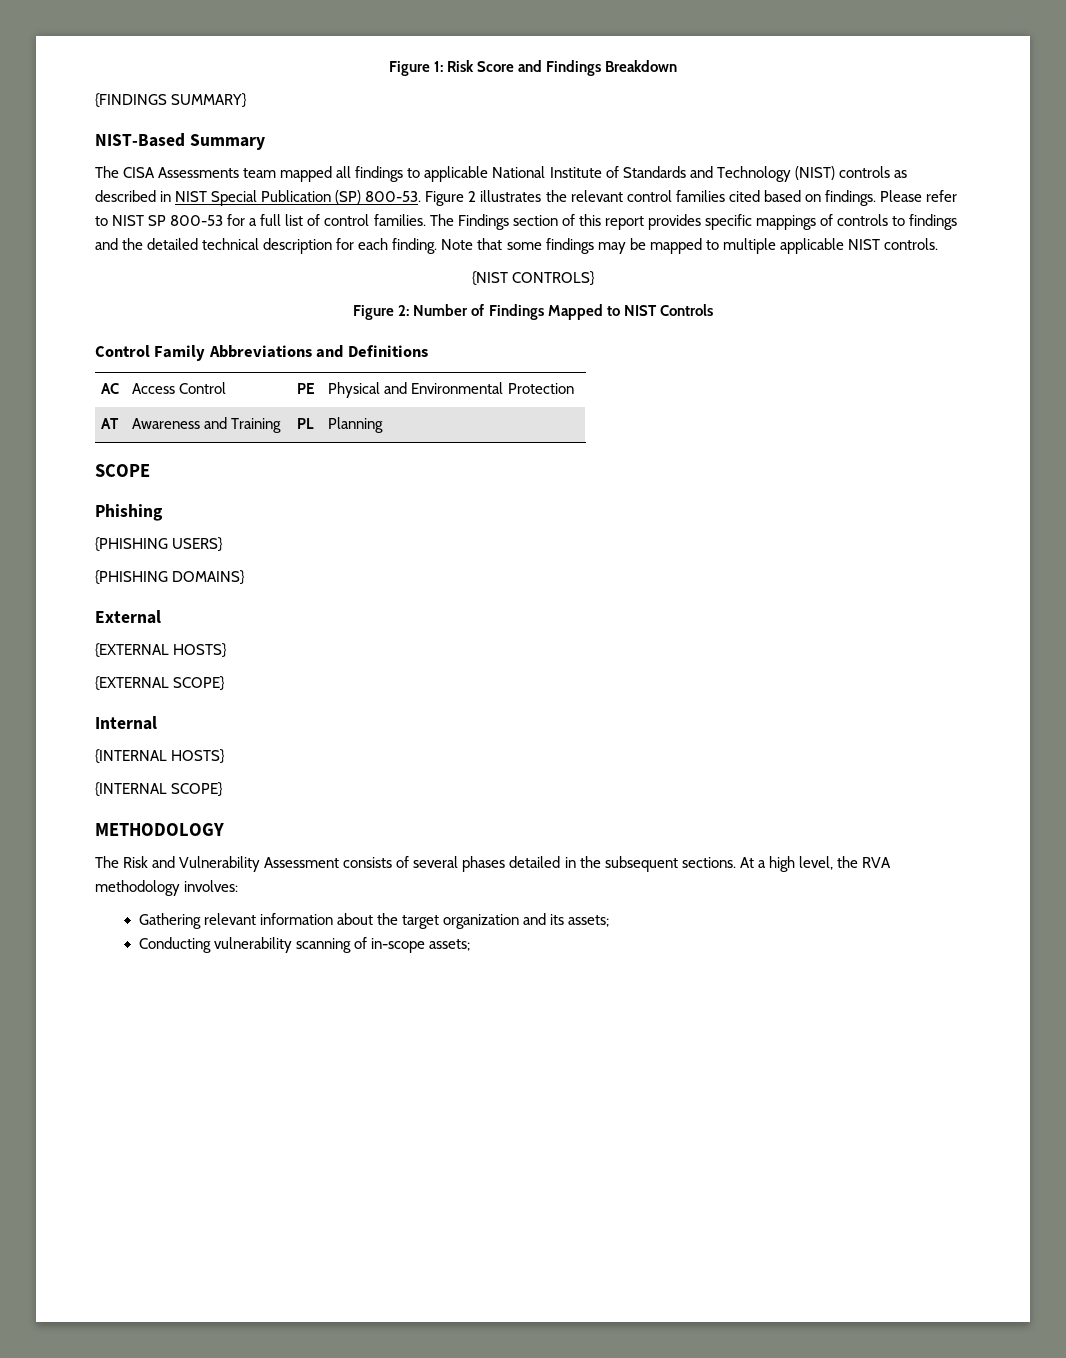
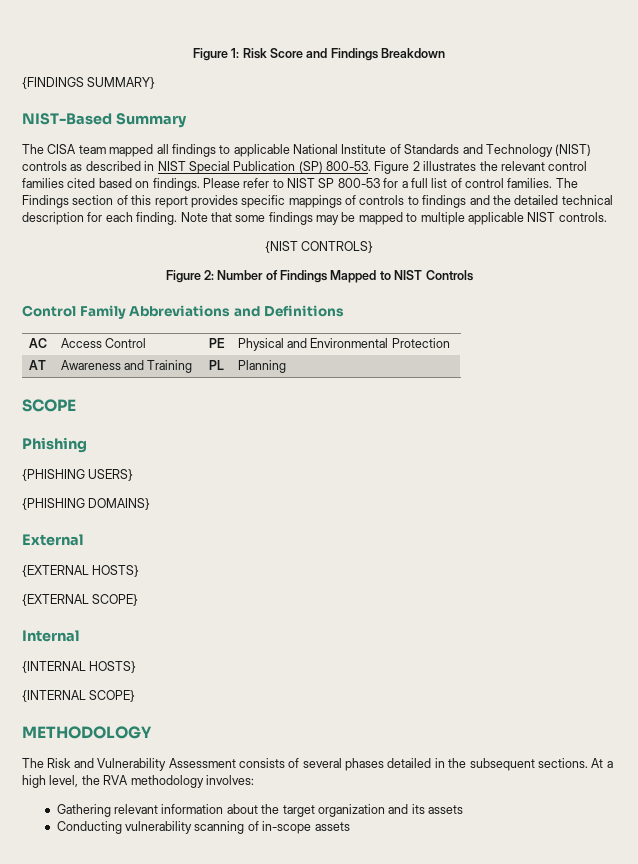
[158,167,240,178] Assessments -> (77, 149) none
[568,915,610,927] assets; -> [428,805,464,814] assets
[428,939,470,951] assets; -> [314,822,350,831] assets

